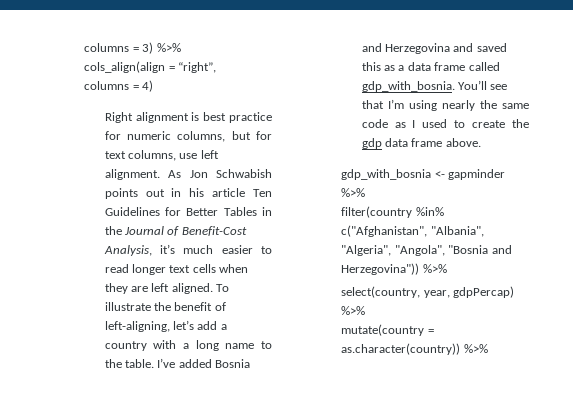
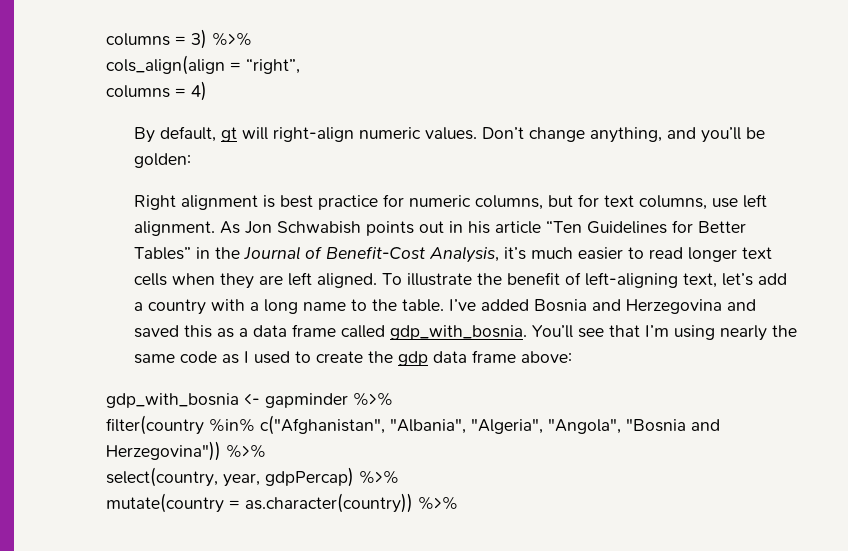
(154, 86) none -> [134,126,766,143] [134,153,192,168] // By default, gt will right-align numeric values. Don’t change anything, and you’ll be golden:
[253,189,272,197] Ten -> [546,220,583,233] “Ten
[223,207,257,216] Tables -> [134,247,192,260] Tables”
[104,321,170,332] left-aligning, -> [585,272,718,288] left-aligning text,
[445,138,481,147] above. -> [521,351,573,363] above:

